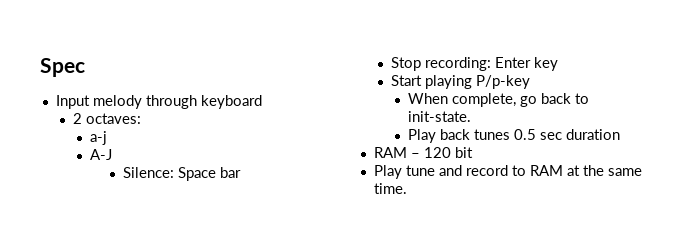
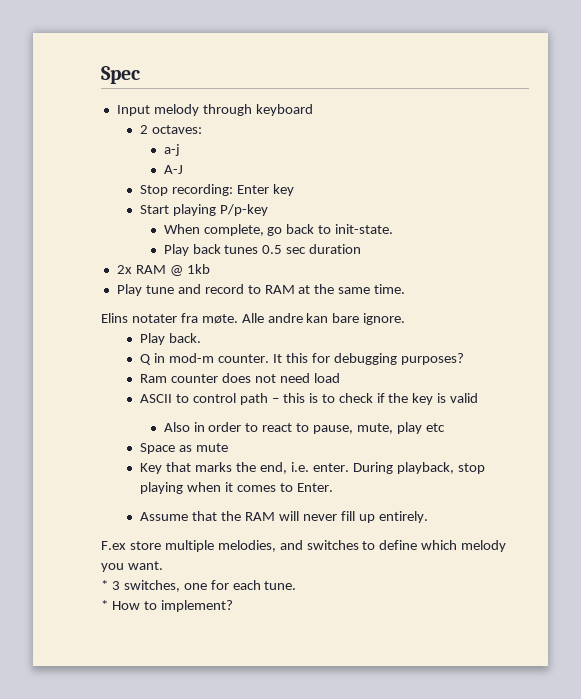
[123,167,242,181] // Silence: Space bar -> (183, 169) none
[373,147,473,158] RAM – 120 bit -> [116,264,210,276] 2x RAM @ 1kb
(407, 188) none -> [101,313,406,325] [140,333,202,345] [140,353,464,365] [140,373,340,383] [140,393,479,405] [163,422,445,434] [140,443,229,454] [140,462,485,474] [140,482,333,494] [140,511,428,523] [101,540,507,552] [101,561,163,572] [101,580,297,592] [101,600,233,612] // Elins notater fra møte. Alle andre kan bare ignore. // Play back. // Q in mod-m counter. It this for debugging purposes? // Ram counter does not need load // ASCII to control path – this is to check if the key is valid // Also in order to react to pause, mute, play etc // Space as mute // Key that marks the end, i.e. enter. During playback, stop playing when it comes to Enter. // Assume that the RAM will never fill up entirely. // F.ex store multiple melodies, and switches to define which melody you want. // * 3 switches, one for each tune. // * How to implement?

